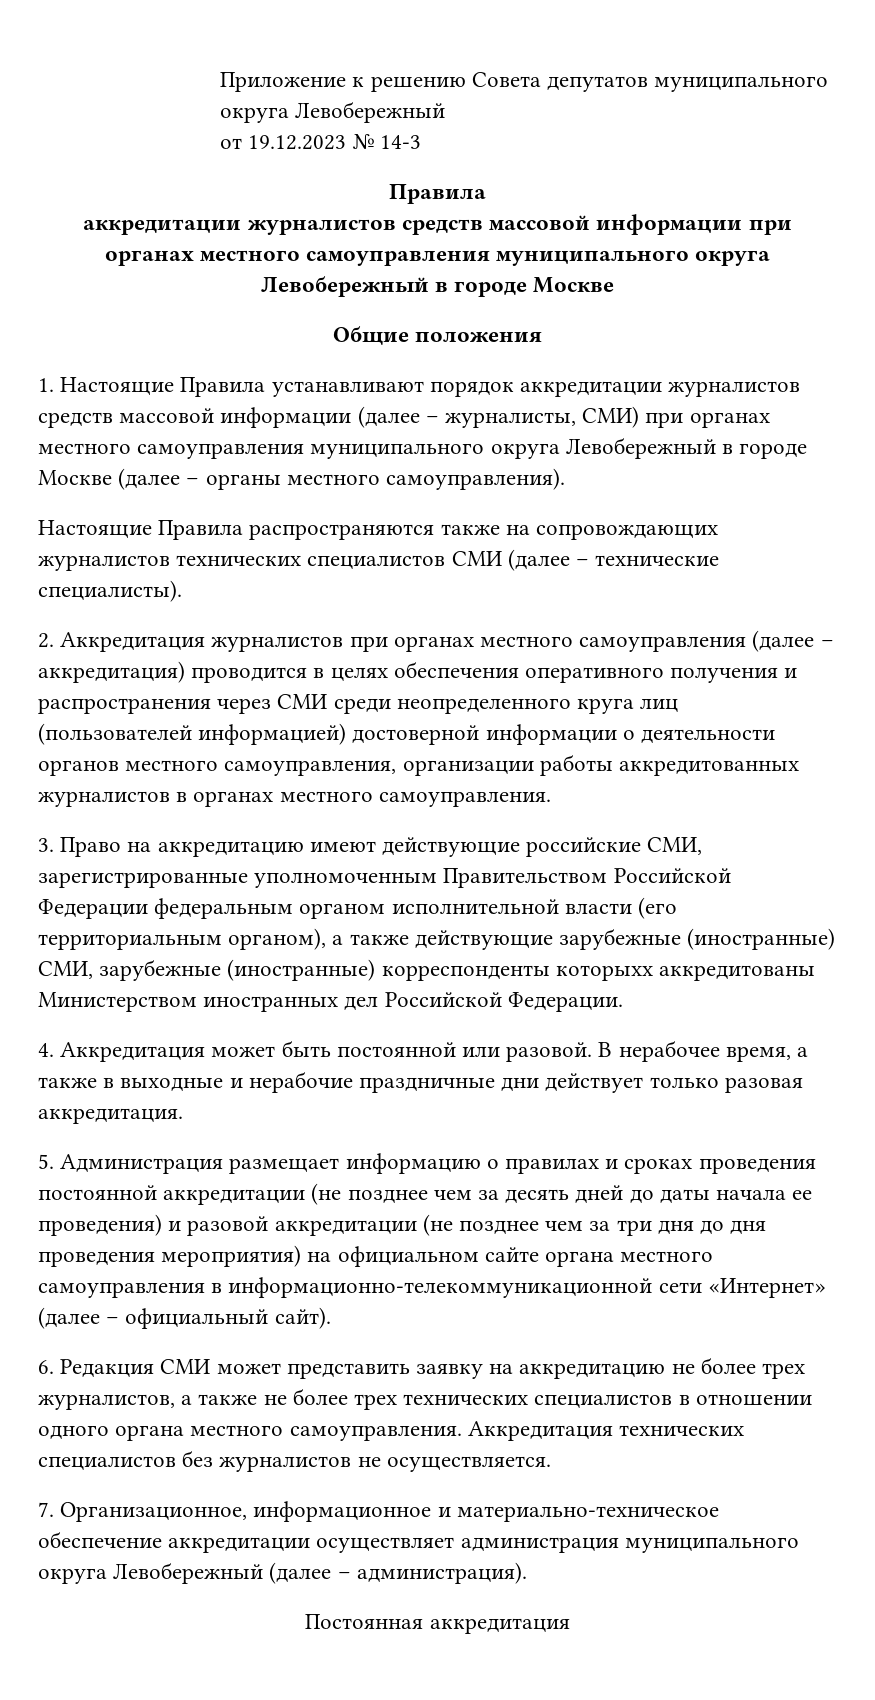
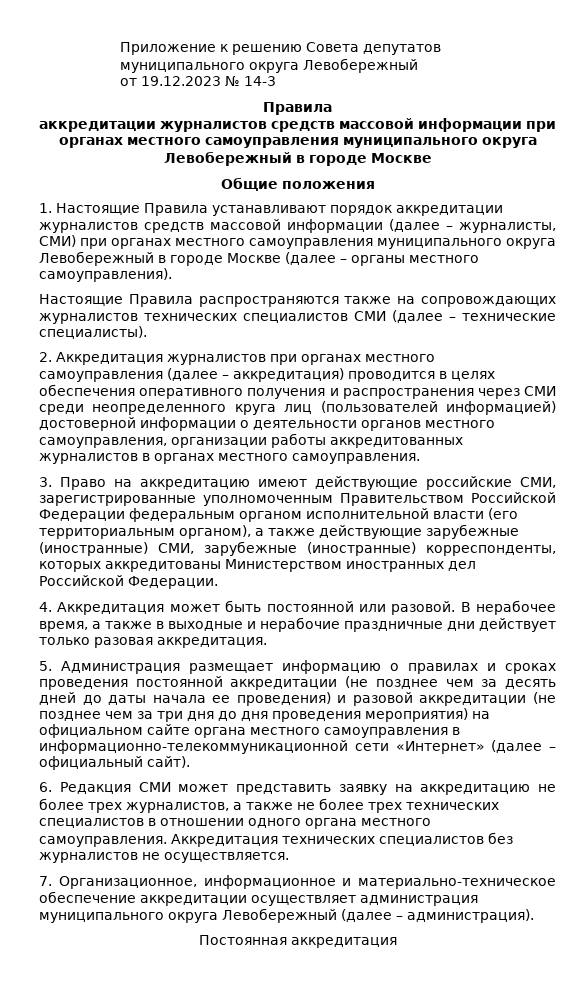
[381,965,653,981] корреспонденты которыхх -> [426,545,556,556] [39,561,101,572] корреспонденты, которых

